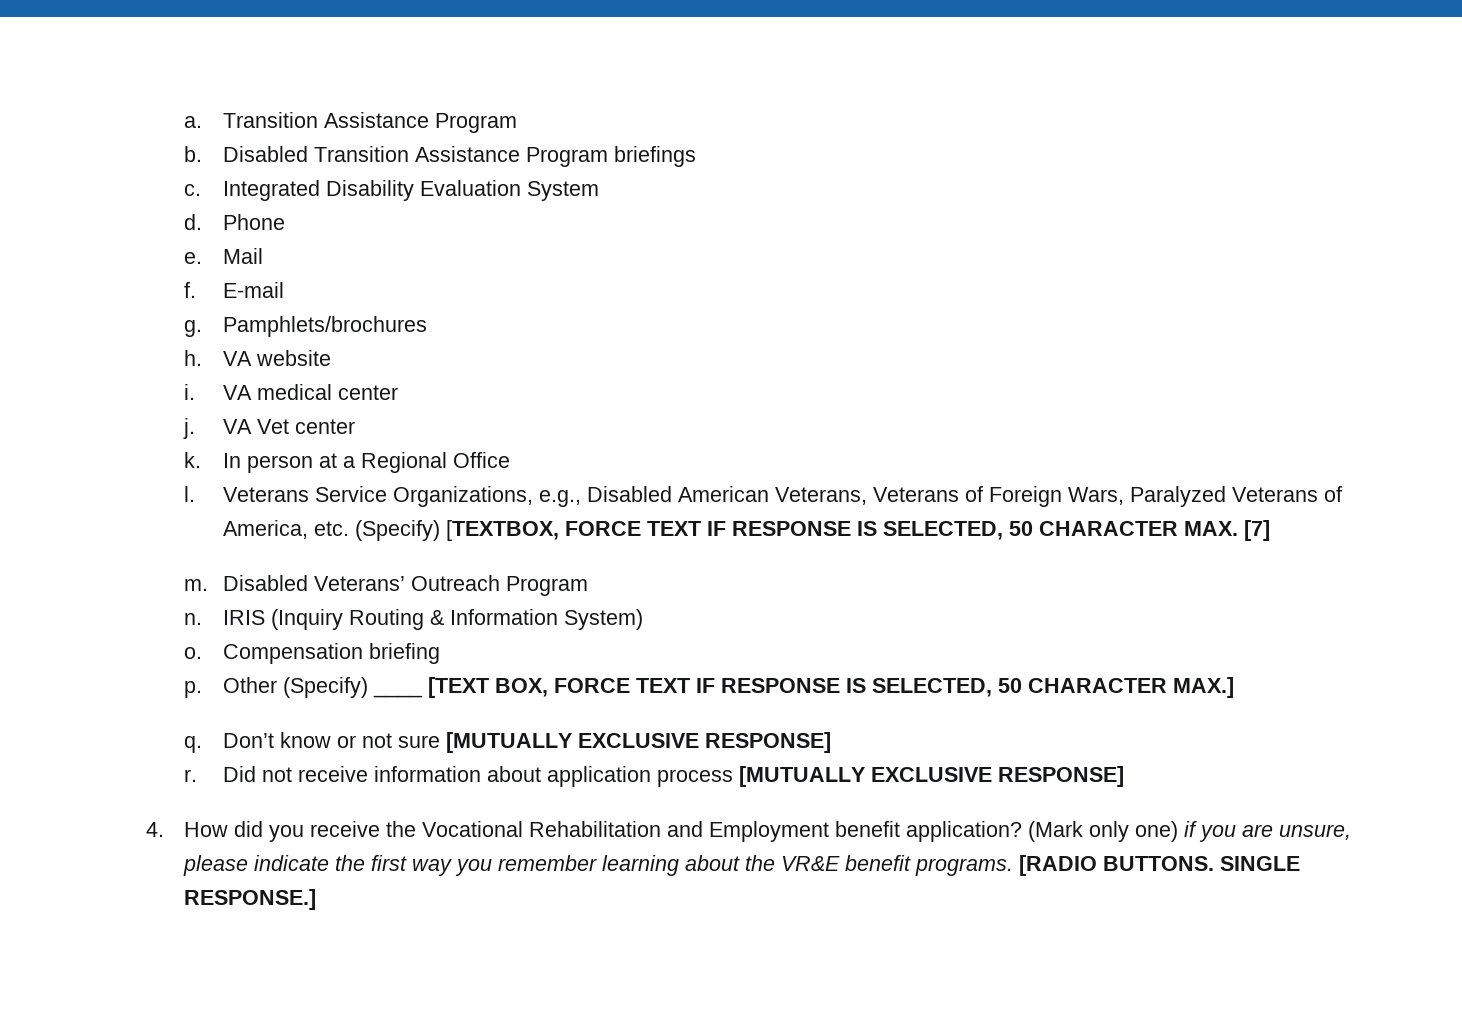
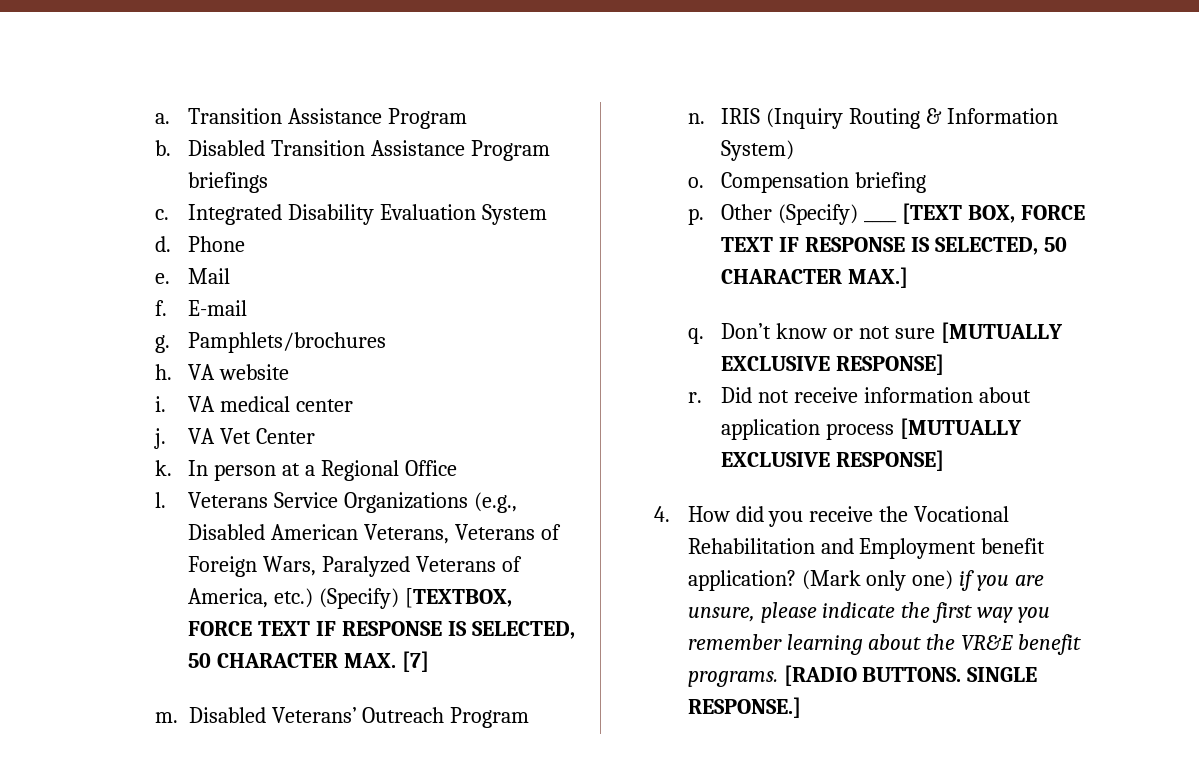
[295,419,356,434] center -> [256,428,316,444] Center
[393,486,582,507] Organizations, e.g., -> [344,492,518,513] Organizations (e.g.,
[314,521,350,536] etc. -> [274,588,314,608] etc.)

